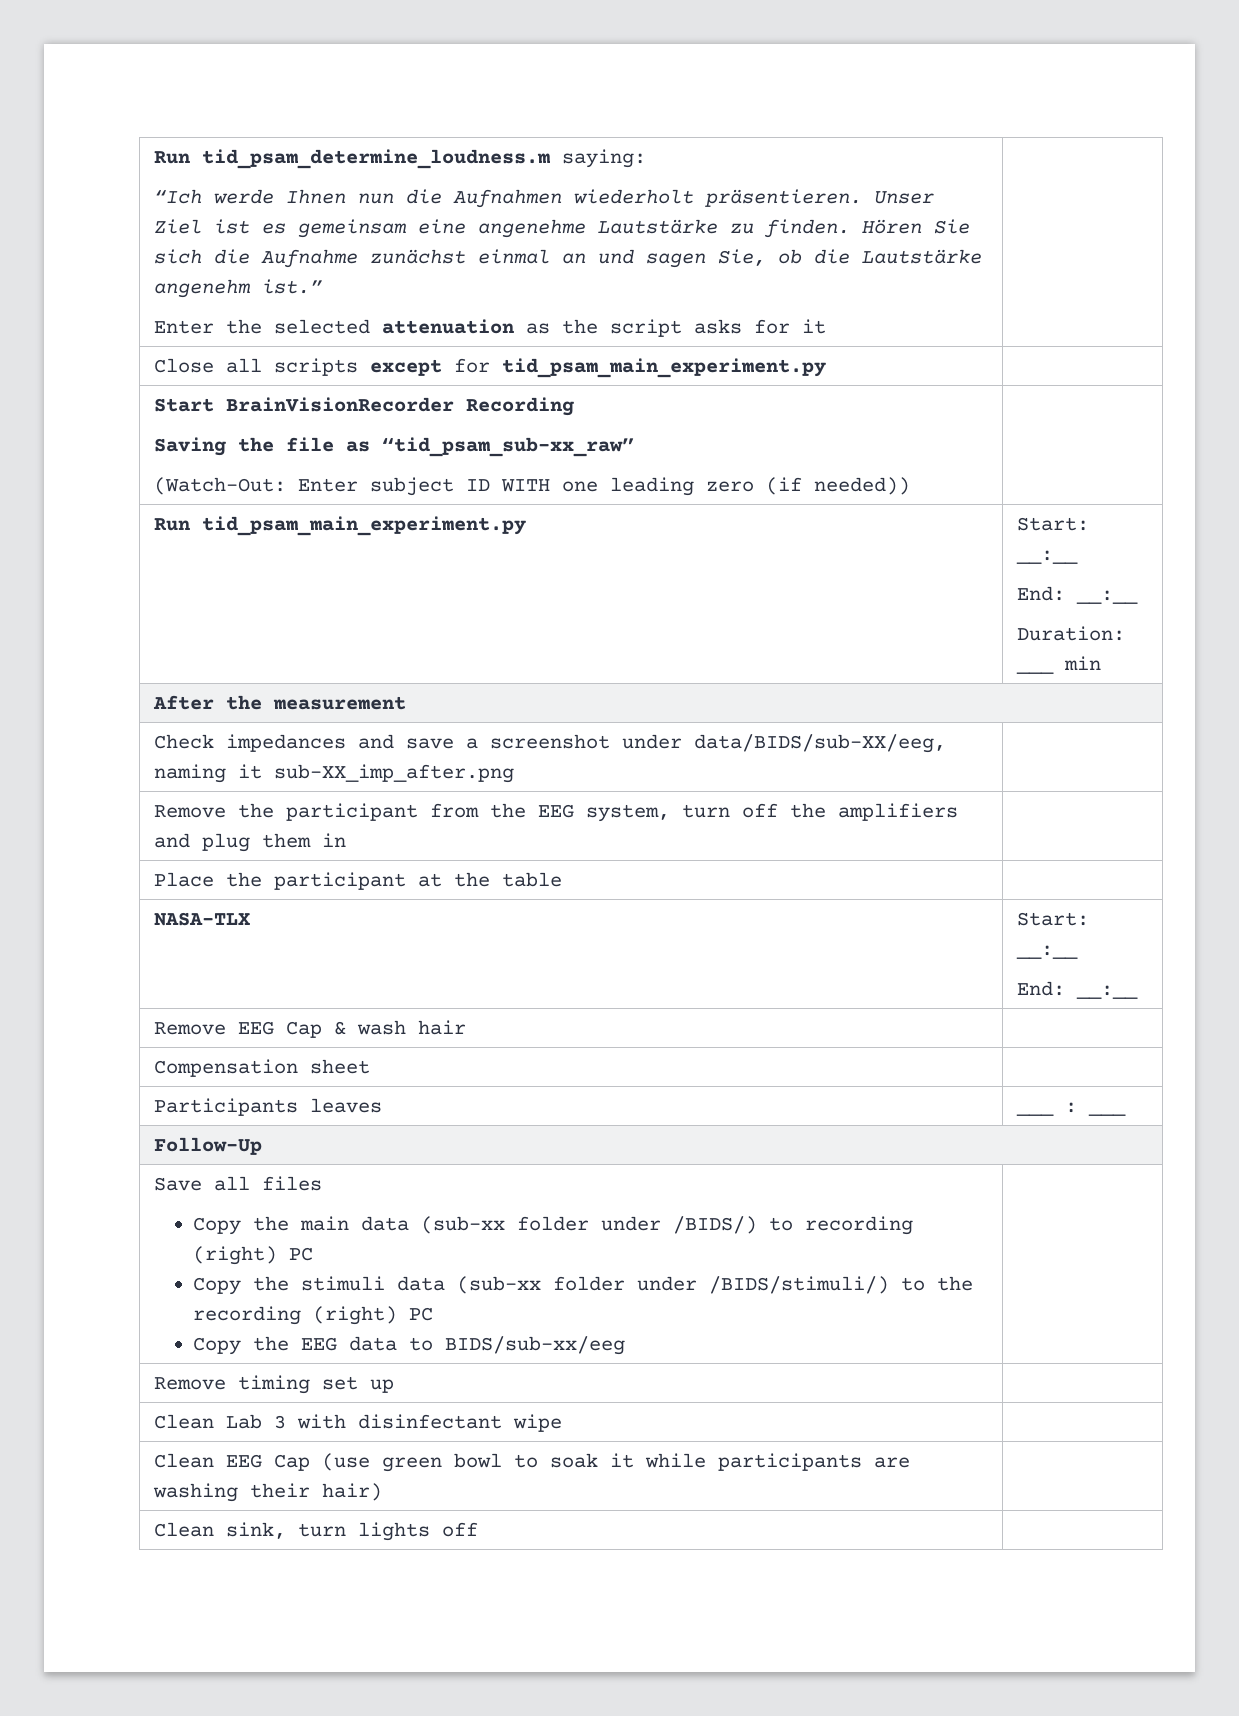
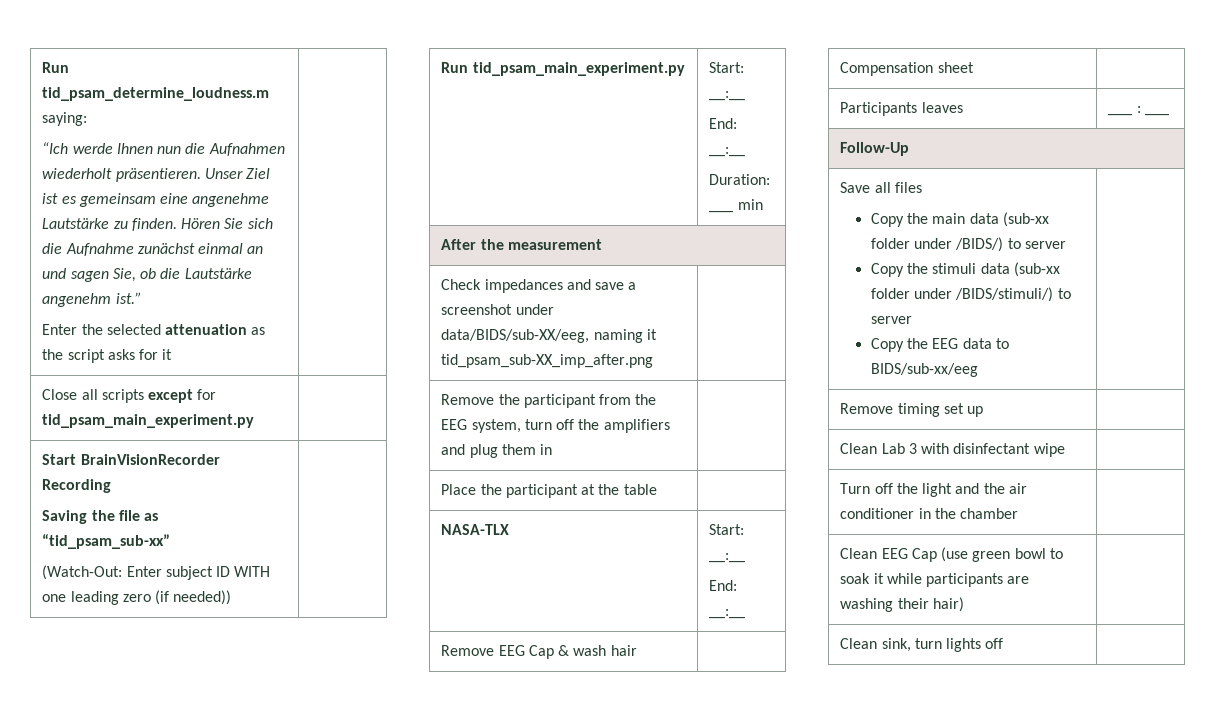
[381,437,634,457] “tid_psam_sub-xx_raw” -> [42,534,171,549] “tid_psam_sub-xx”
[273,764,514,783] sub-XX_imp_after.png -> [441,354,654,368] tid_psam_sub-XX_imp_after.png
[805,1216,914,1235] [193,1246,314,1265] recording (right) PC -> [1024,241,1066,249] server
[937,1276,974,1291] [193,1306,434,1325] the recording (right) PC -> [870,316,912,324] server
(562, 1423) none -> [840,483,1028,497] [840,508,1019,519] // Turn off the light and the air conditioner in the chamber |

